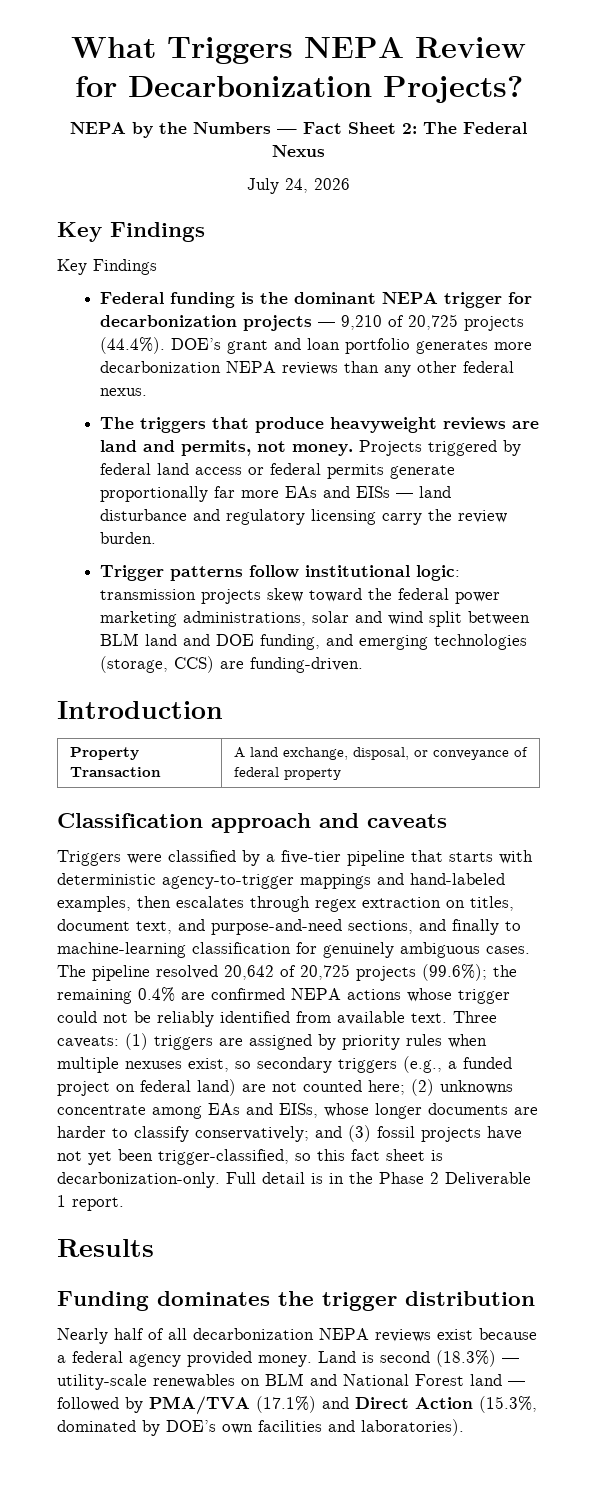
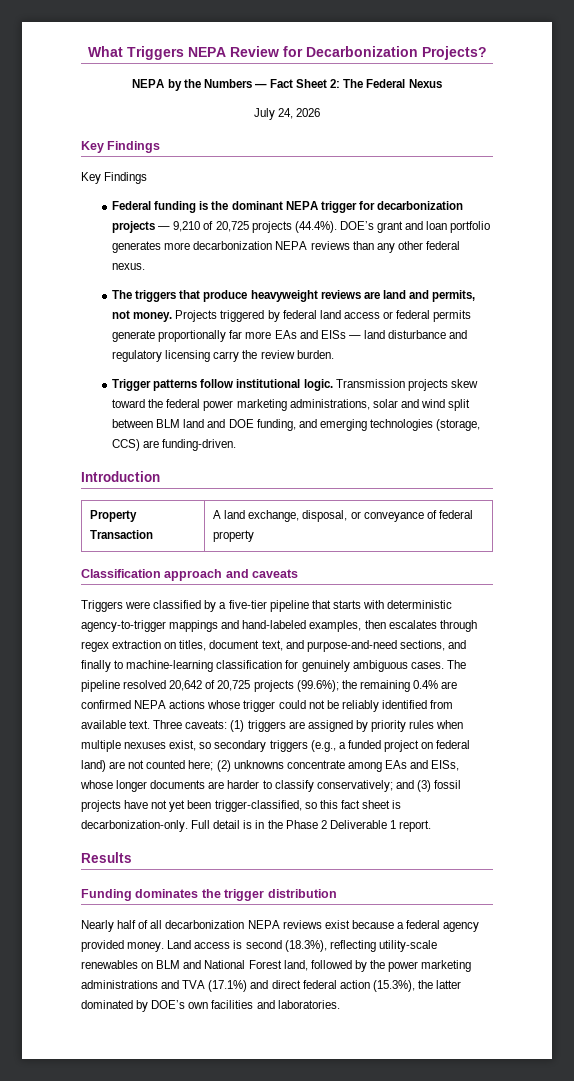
[415,565,460,581] [99,589,196,600] logic: transmission -> [303,379,405,391] logic. Transmission
(356, 1357) none -> [194,942,231,949] access
[436,1350,519,1367] (18.3%) — -> [284,940,376,952] (18.3%), reflecting
[470,1374,525,1386] [57,1396,537,1415] land — followed by PMA/TVA (17.1%) and Direct Action (15.3%, -> [283,960,472,972] [81,980,462,992] land, followed by the power marketing administrations and TVA (17.1%) and direct federal action (15.3%), the latter
[361,1419,464,1436] laboratories). -> [277,1000,340,1009] laboratories.

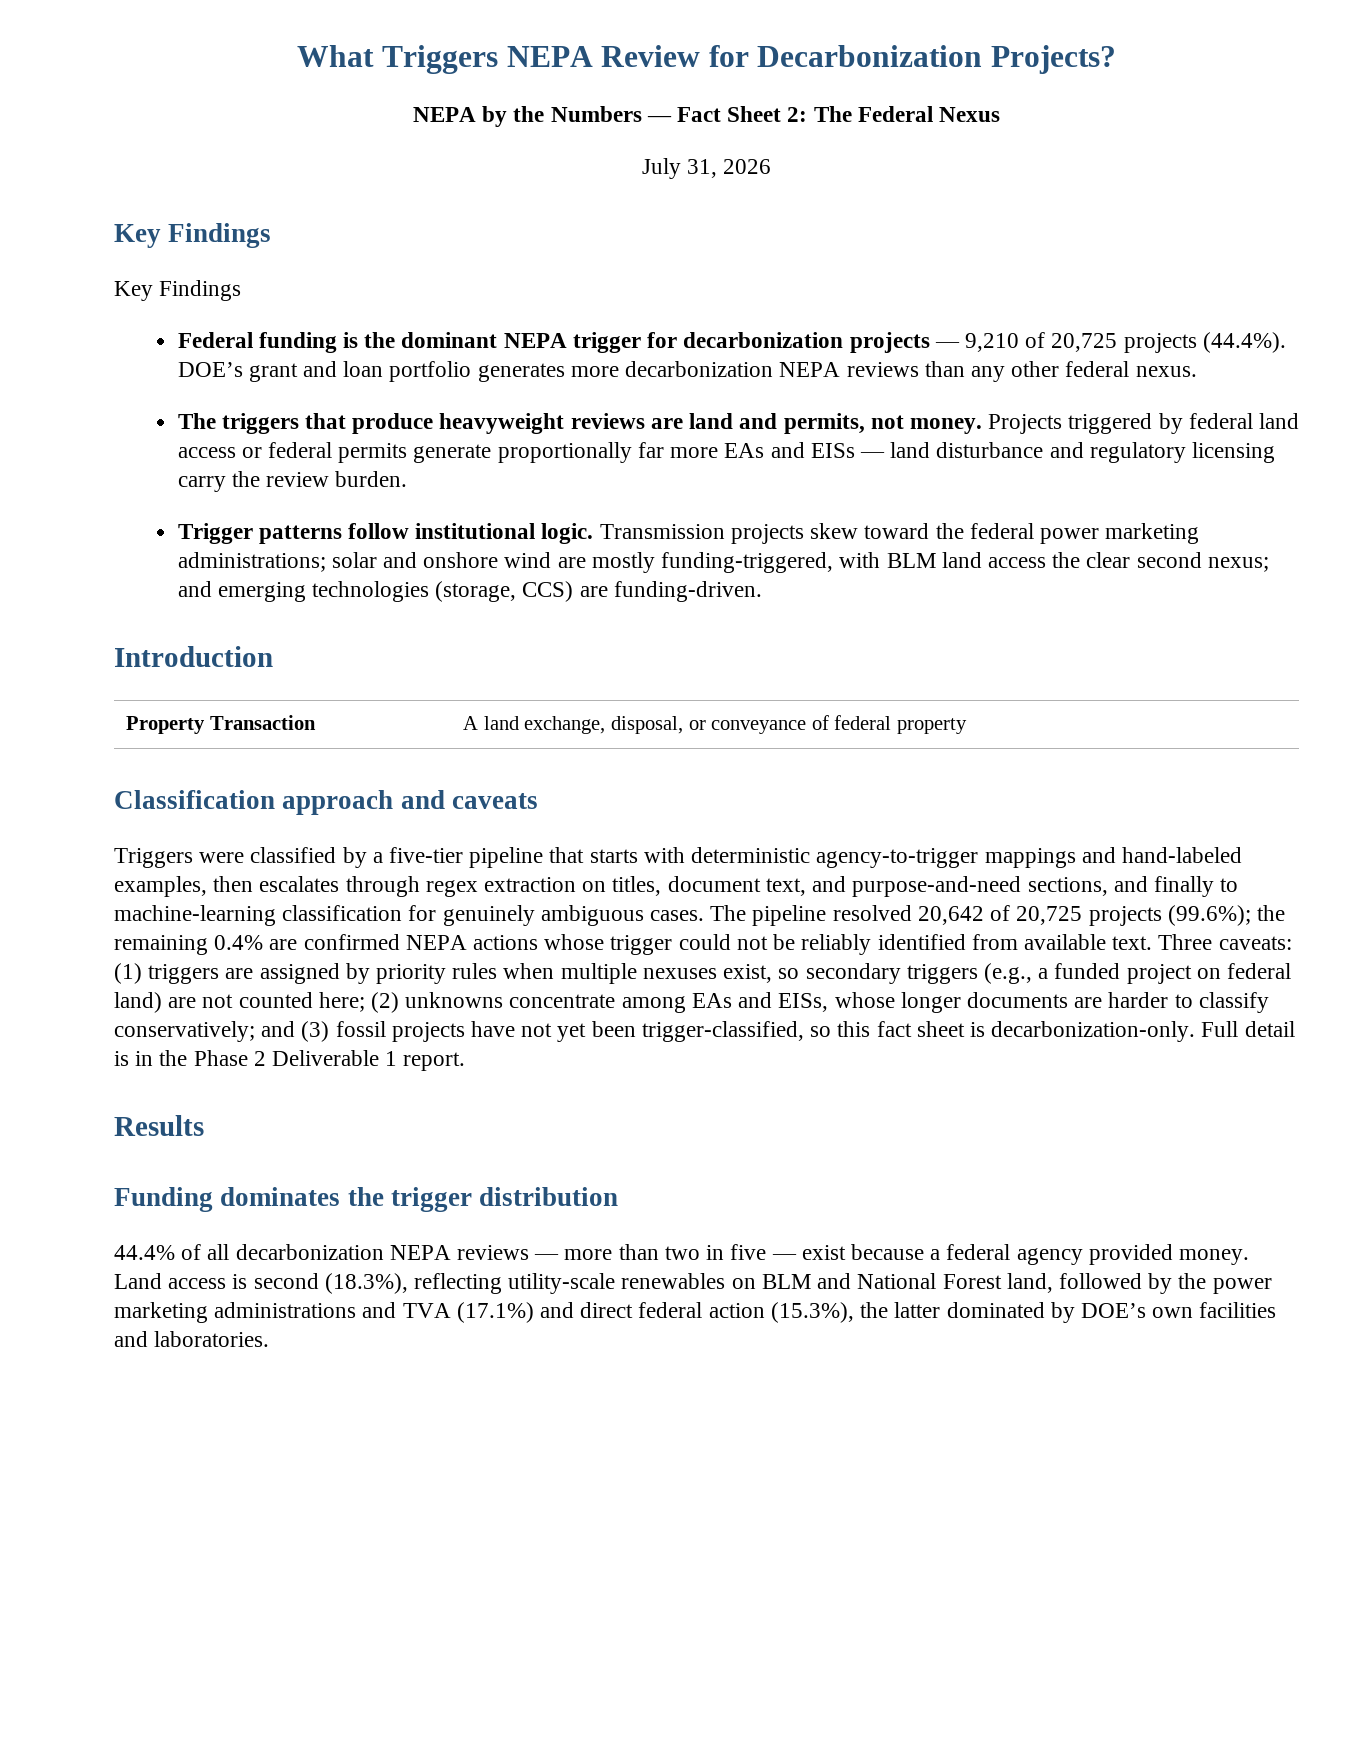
[278,108,293,119] 24, -> [687,159,717,178] 31,
[289,399,370,410] administrations, -> [177,552,326,572] administrations;
[420,399,471,411] [112,419,296,431] wind split between BLM land and DOE funding, -> [423,552,1269,573] onshore wind are mostly funding-triggered, with BLM land access the clear second nexus;
[81,920,137,932] Nearly half -> [114,1245,175,1260] 44.4%
(322, 924) none -> [534,1244,797,1260] — more than two in five —

